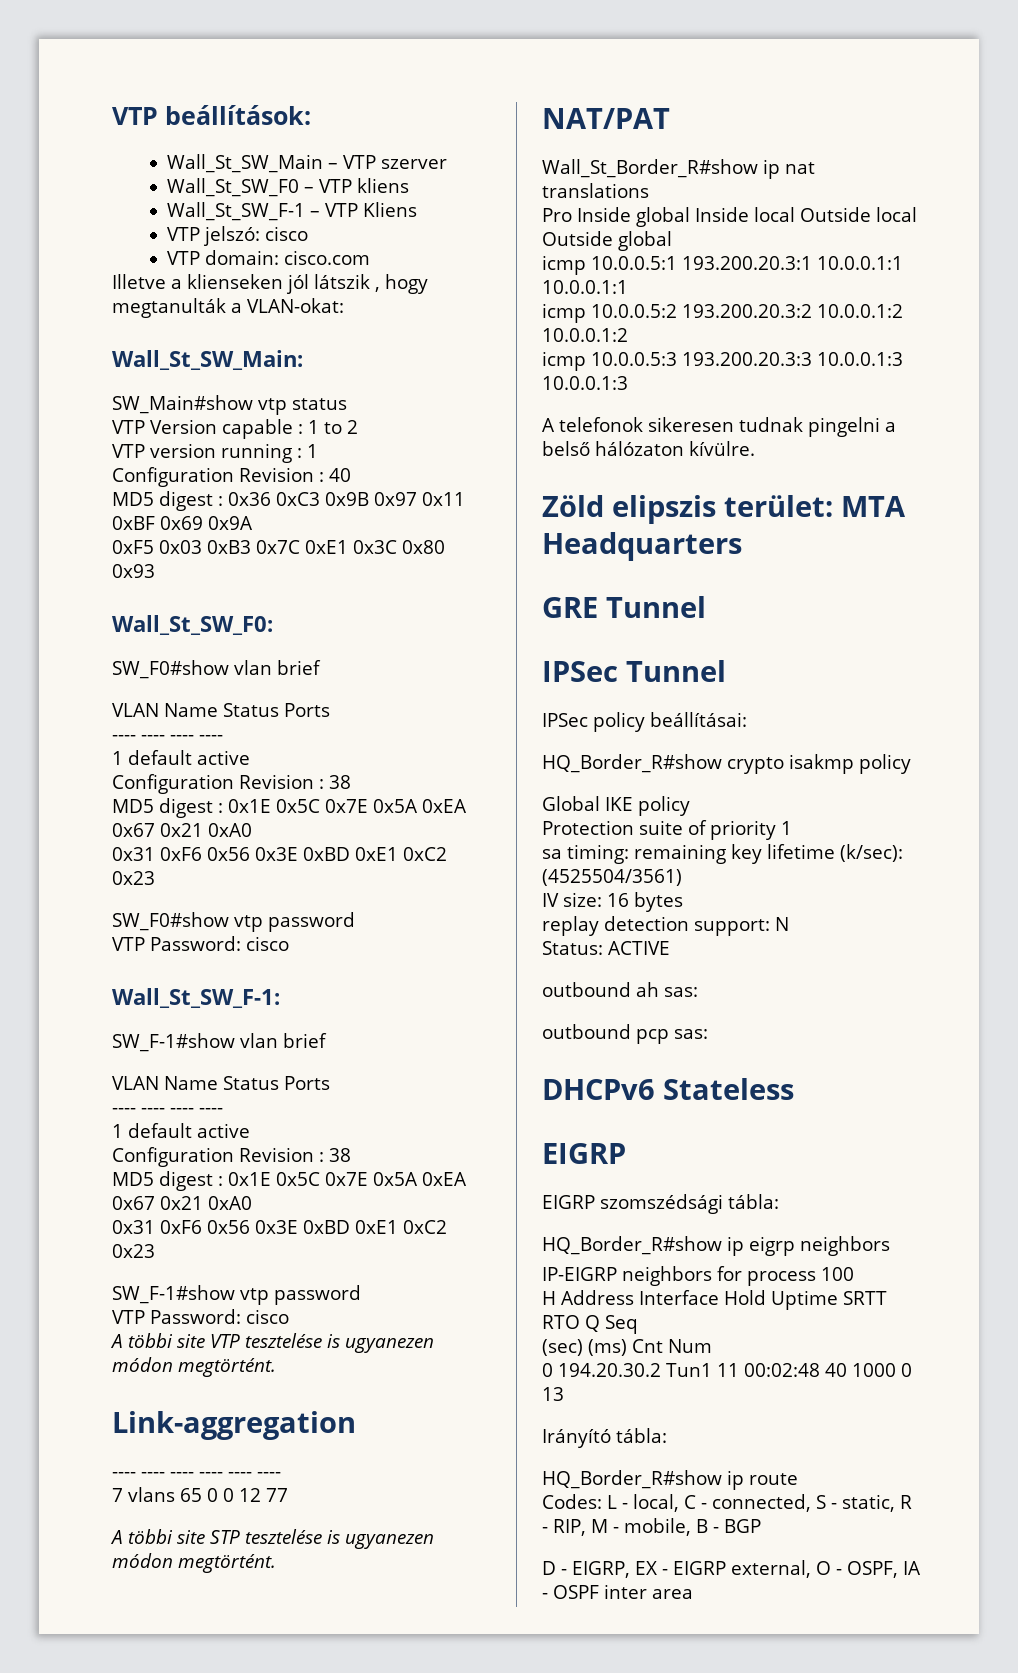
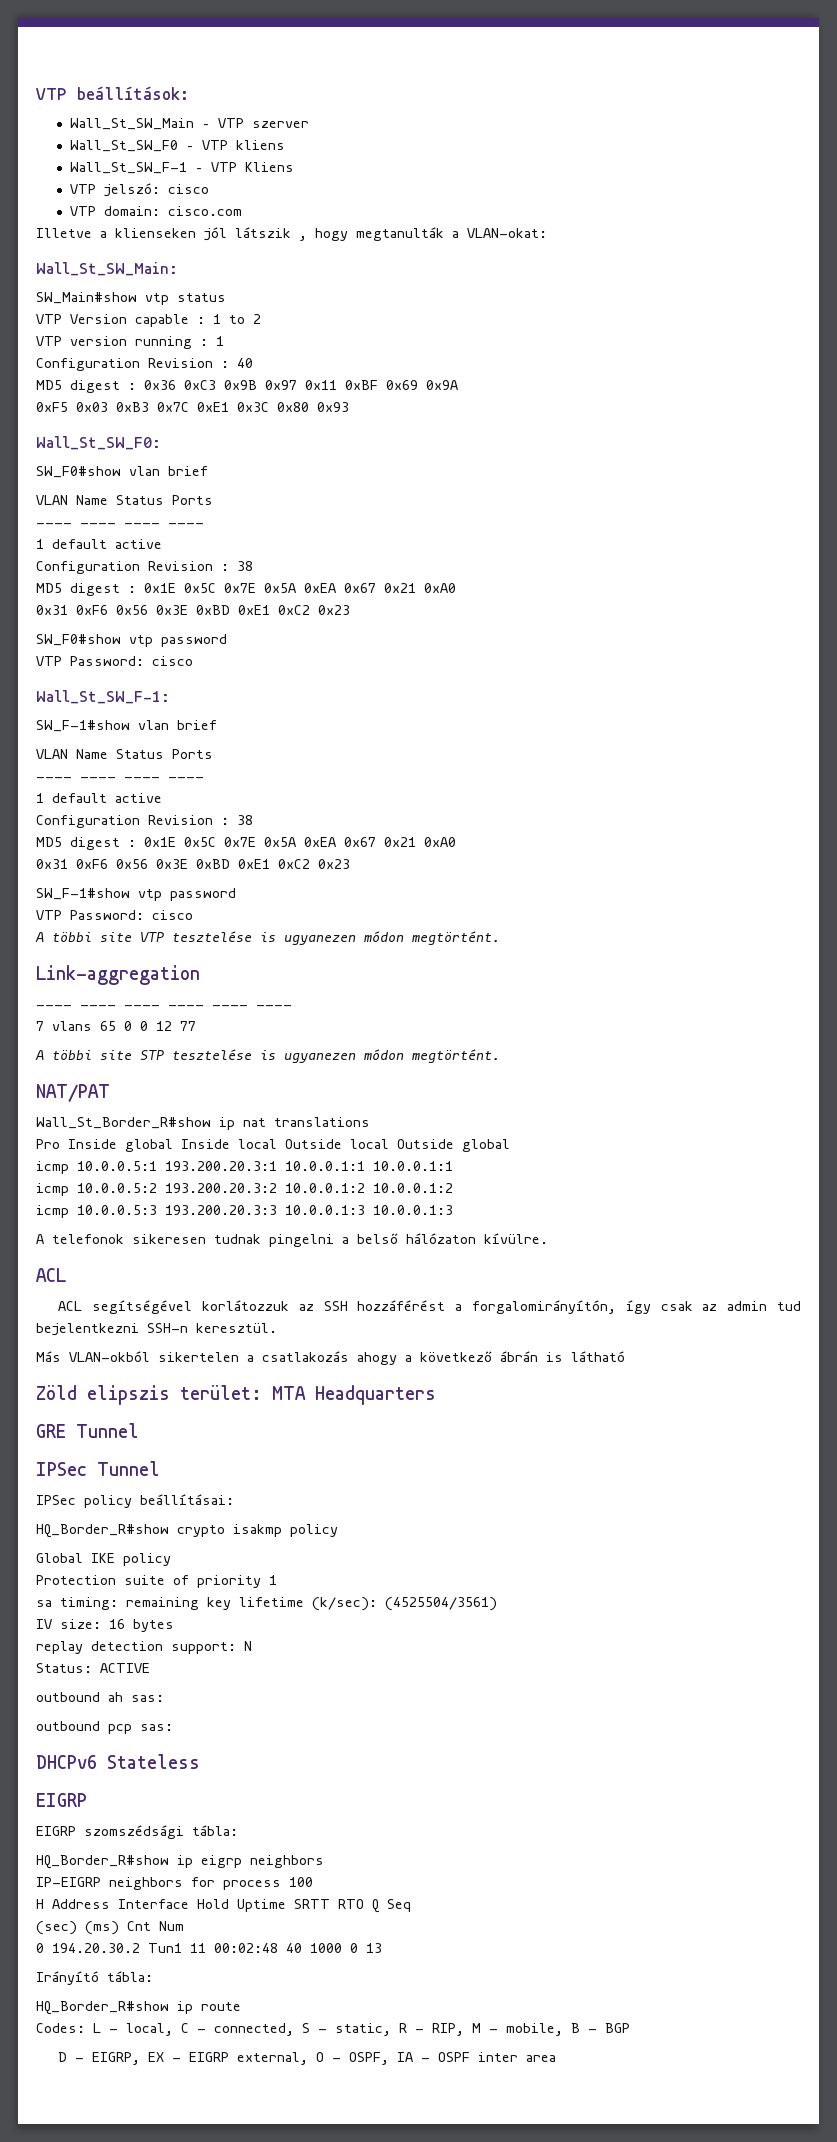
(755, 448) none -> [36,1268,66,1282] [58,1300,801,1314] [36,1323,277,1336] [36,1351,625,1365] // ACL // ACL segítségével korlátozzuk az SSH hozzáférést a forgalomirányítón, így csak az admin tud bejelentkezni SSH-n keresztül. // Más VLAN-okból sikertelen a csatlakozás ahogy a következő ábrán is látható

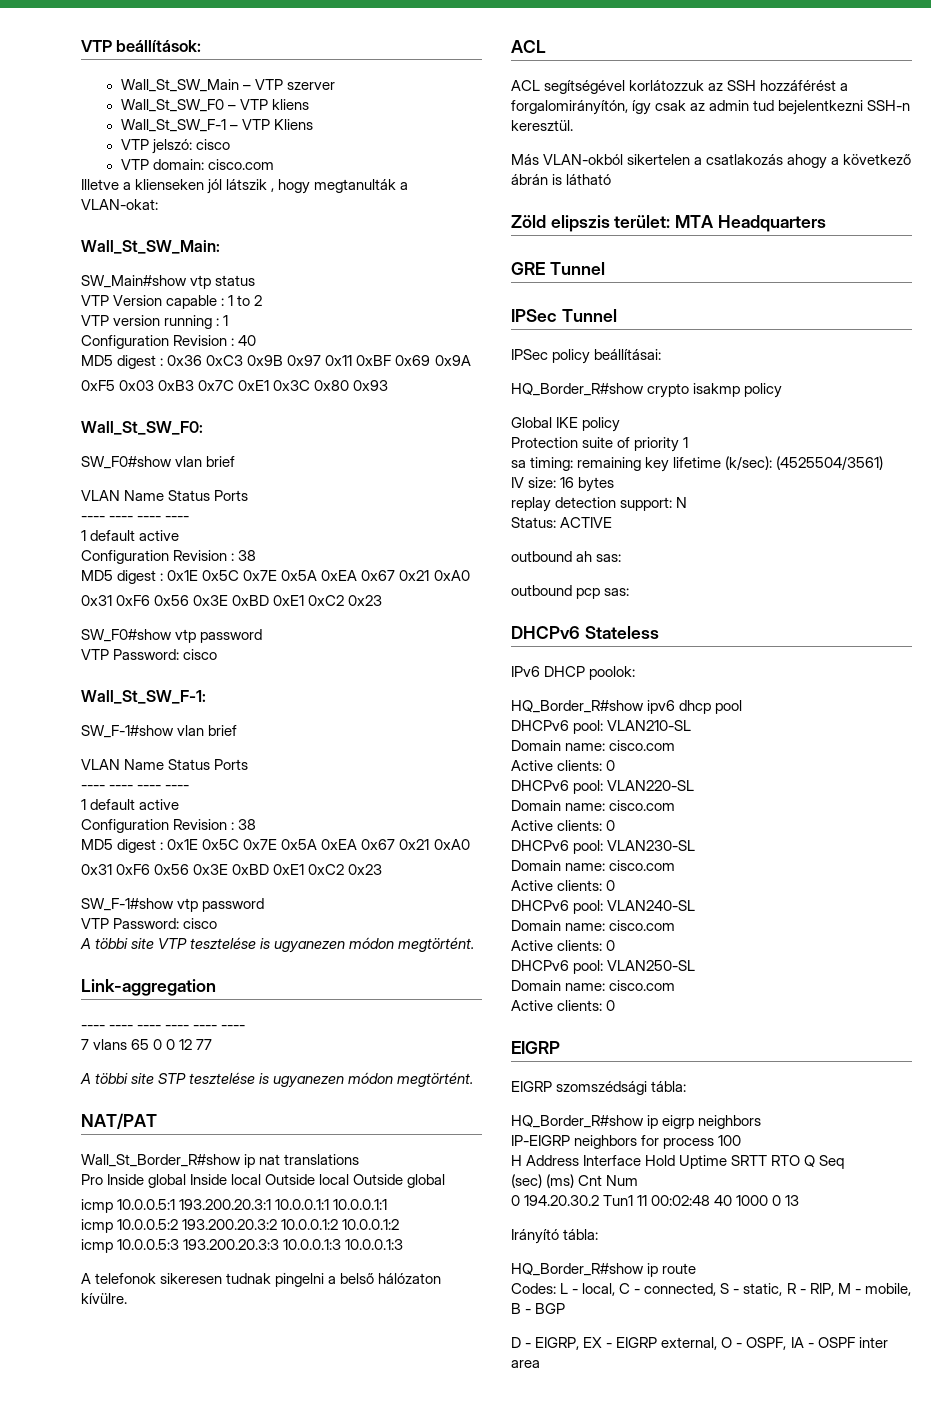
(200, 1761) none -> [511,666,636,680] [511,700,743,714] [511,720,692,734] [511,740,676,751] [511,760,616,771] [511,780,695,794] [511,800,676,811] [511,820,616,831] [511,840,696,854] [511,860,676,871] [511,880,616,891] [511,900,696,914] [511,920,676,931] [511,940,616,951] [511,960,696,974] [511,980,676,991] [511,1000,616,1011] // IPv6 DHCP poolok: // HQ_Border_R#show ipv6 dhcp pool // DHCPv6 pool: VLAN210-SL // Domain name: cisco.com // Active clients: 0 // DHCPv6 pool: VLAN220-SL // Domain name: cisco.com // Active clients: 0 // DHCPv6 pool: VLAN230-SL // Domain name: cisco.com // Active clients: 0 // DHCPv6 pool: VLAN240-SL // Domain name: cisco.com // Active clients: 0 // DHCPv6 pool: VLAN250-SL // Domain name: cisco.com // Active clients: 0

